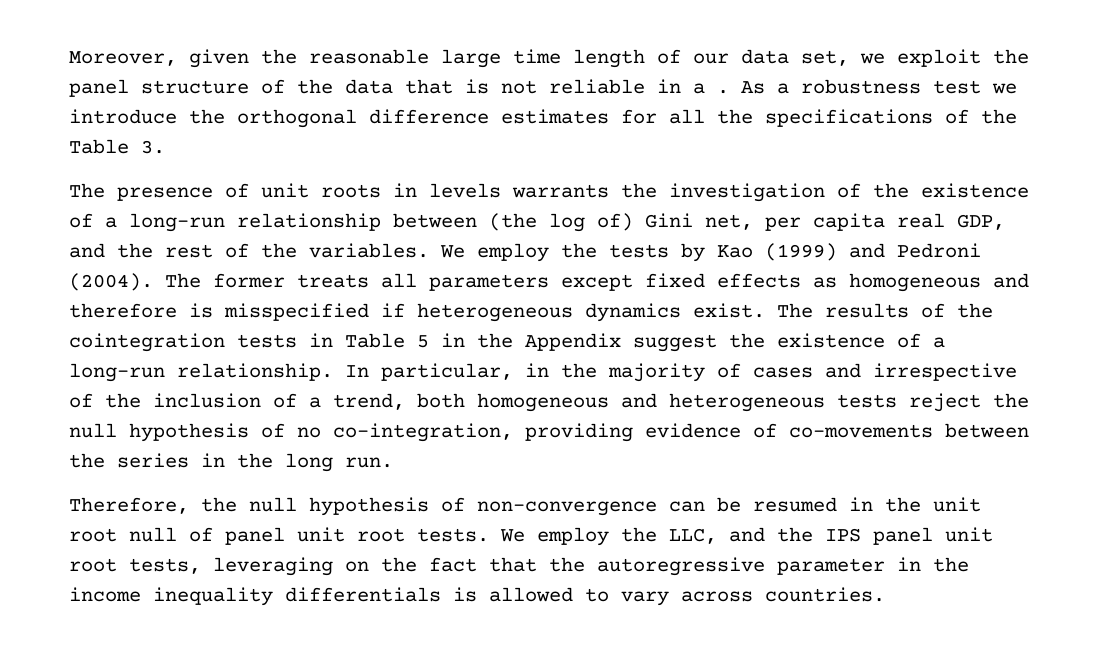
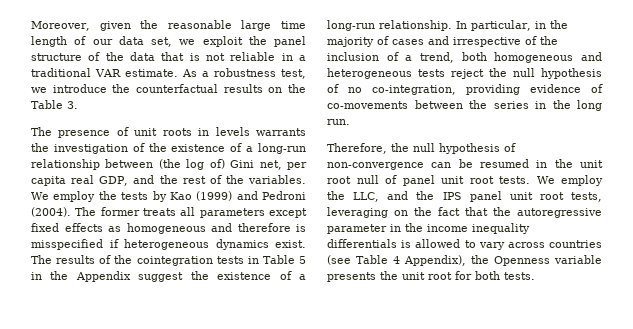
[717,90,729,94] . -> [31,68,178,77] traditional VAR estimate.
[933,80,981,94] test -> [281,69,306,79] test,
[237,109,969,128] orthogonal difference estimates for all the specifications of -> [136,84,283,93] counterfactual results on
[765,587,885,602] countries. -> [549,240,602,248] [327,255,602,266] [327,271,535,282] countries (see Table 4 Appendix), the Openness variable presents the unit root for both tests.

